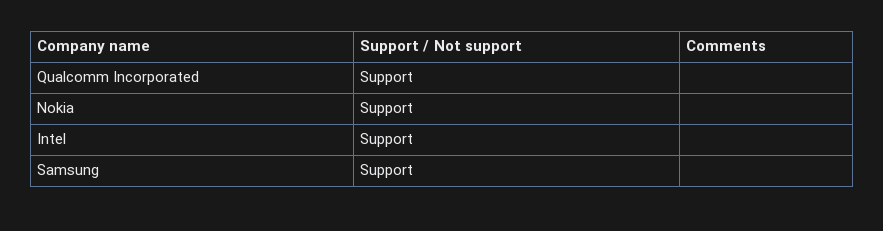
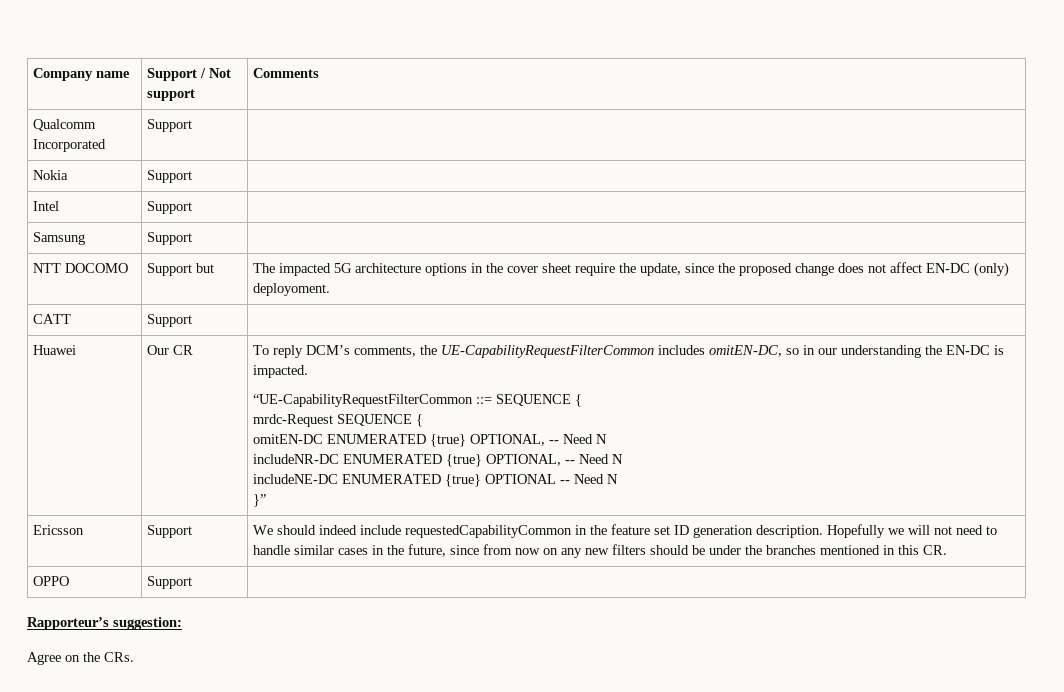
(414, 171) none -> [33,263,129,273] [147,263,215,276] [253,262,1010,277] [253,283,331,296] [33,314,72,324] [147,314,193,327] [33,345,77,355] [147,345,194,355] [253,345,1005,358] [253,365,309,378] [253,394,583,407] [253,414,424,427] [253,434,608,447] [253,454,624,467] [253,474,619,487] [253,494,267,507] [33,525,85,535] [147,525,193,538] [253,524,998,538] [253,544,948,558] [33,576,70,586] [147,576,193,589] [27,617,182,630] [27,652,134,665] // NTT DOCOMO | Support but | The impacted 5G architecture options in the cover sheet require the update, since the proposed change does not affect EN-DC (only) deployoment. // CATT | Support | // Huawei | Our CR | To reply DCM’s comments, the UE-CapabilityRequestFilterCommon includes omitEN-DC, so in our understanding the EN-DC is impacted. // “UE-CapabilityRequestFilterCommon ::= SEQUENCE { // mrdc-Request SEQUENCE { // omitEN-DC ENUMERATED {true} OPTIONAL, -- Need N // includeNR-DC ENUMERATED {true} OPTIONAL, -- Need N // includeNE-DC ENUMERATED {true} OPTIONAL -- Need N // }” // Ericsson | Support | We should indeed include requestedCapabilityCommon in the feature set ID generation description. Hopefully we will not need to handle similar cases in the future, since from now on any new filters should be under the branches mentioned in this CR. // OPPO | Support | // Rapporteur’s suggestion: // Agree on the CRs.

